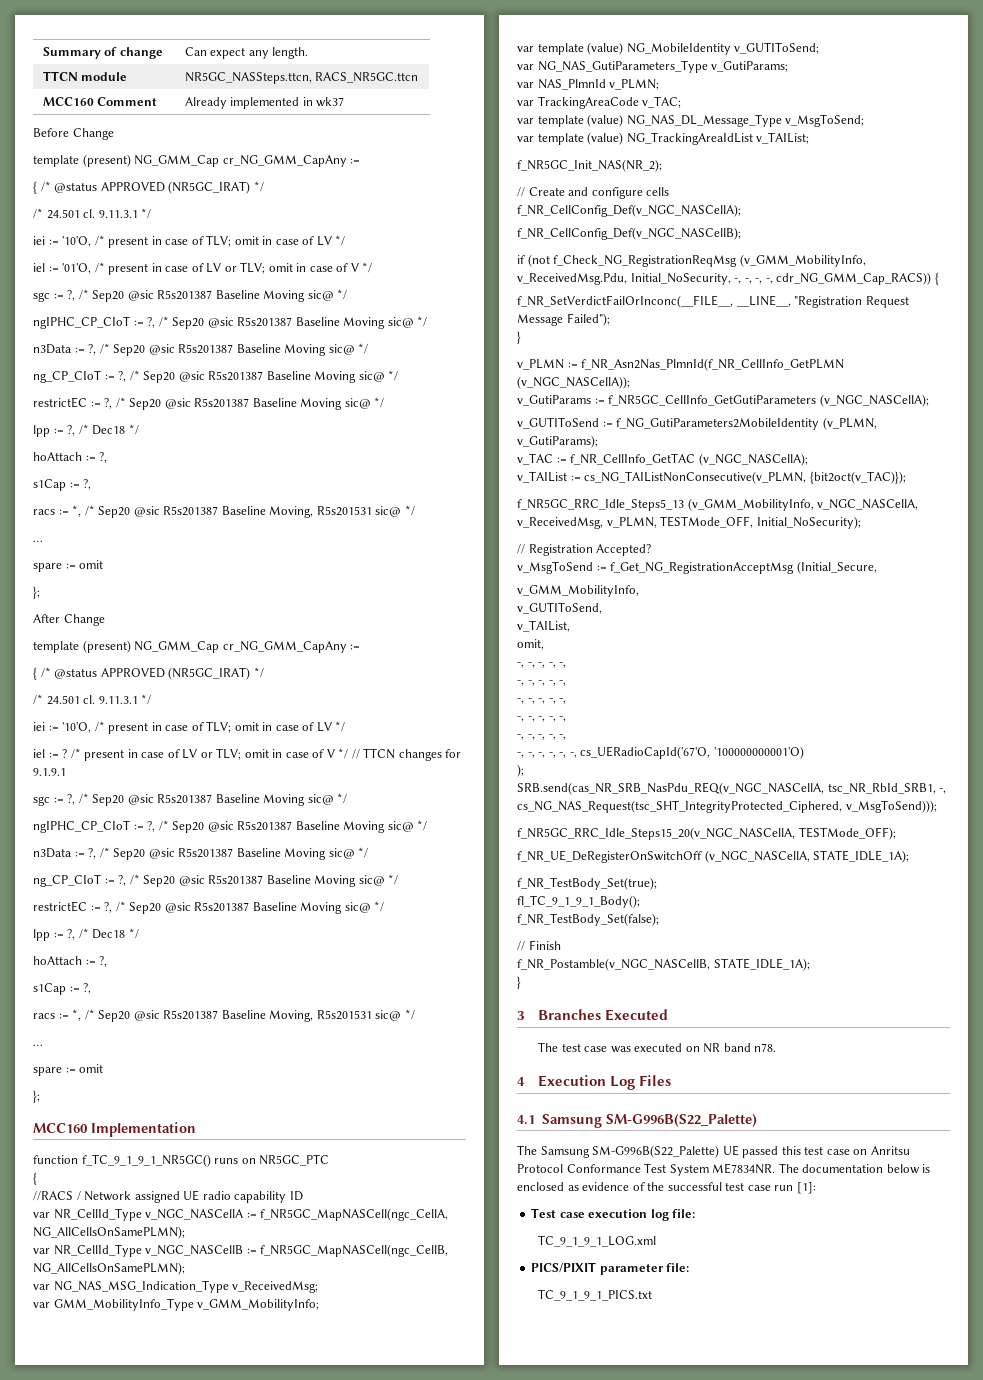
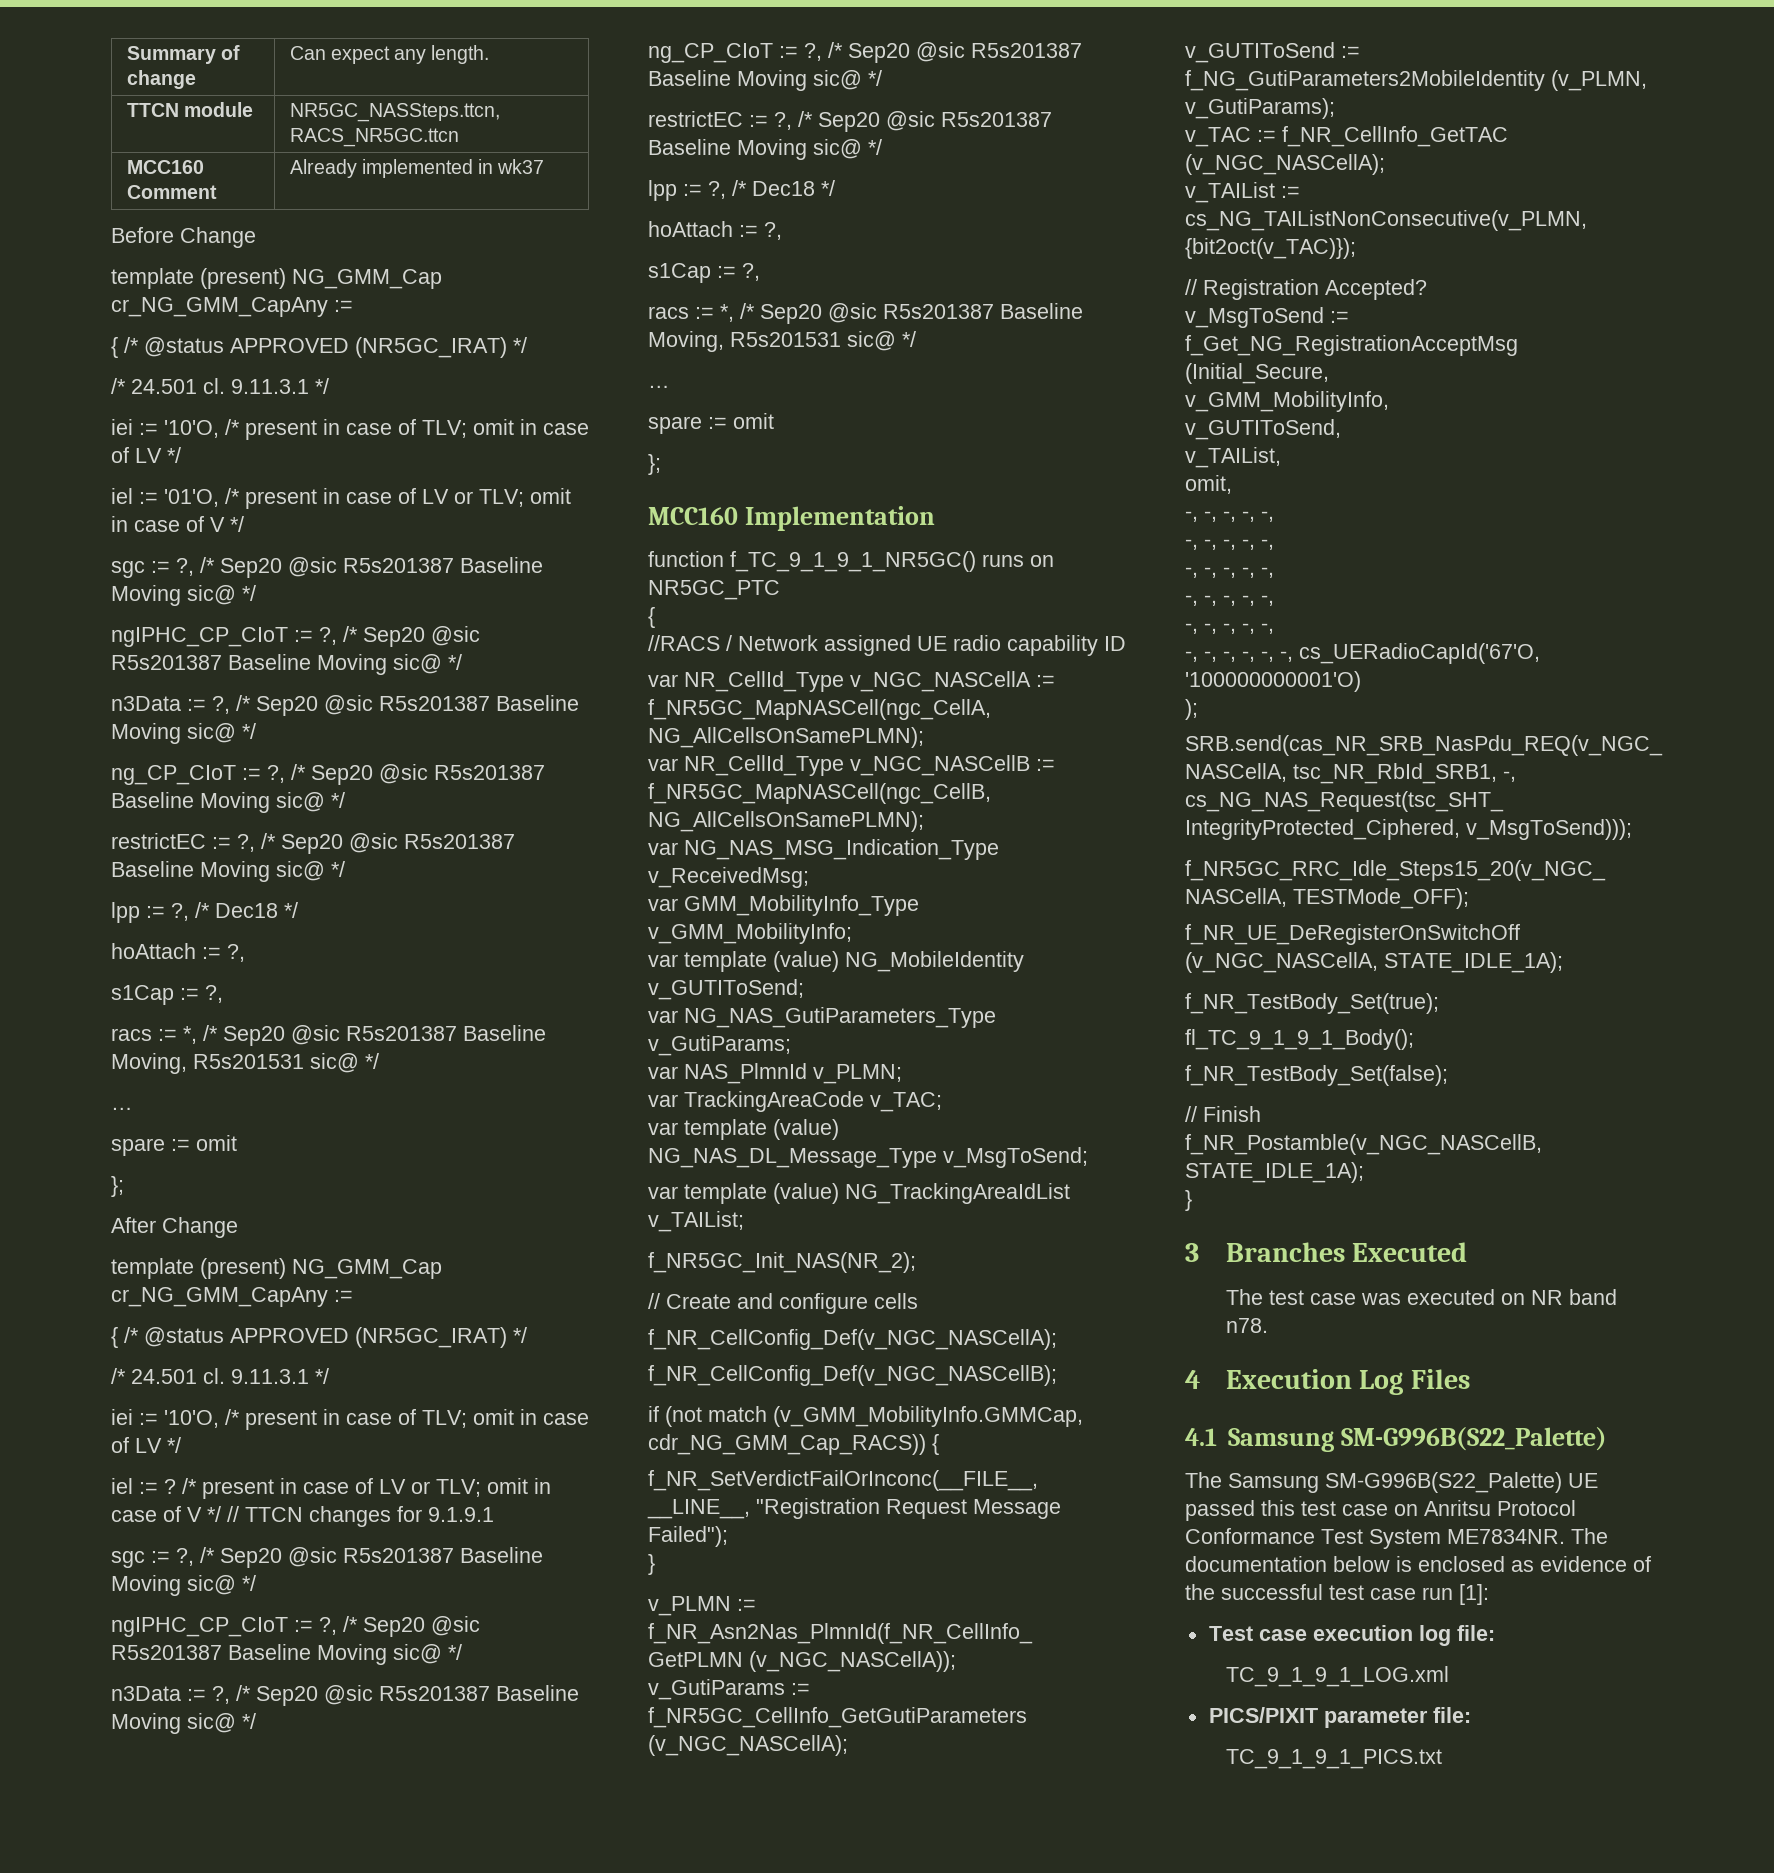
[553,254,866,267] [517,273,773,285] f_Check_NG_RegistrationReqMsg (v_GMM_MobilityInfo, v_ReceivedMsg.Pdu, Initial_NoSecurity, -, -, -, -, -> [708,1406,1083,1427] match (v_GMM_MobilityInfo.GMMCap,
[517,498,919,511] [517,516,861,529] // f_NR5GC_RRC_Idle_Steps5_13 (v_GMM_MobilityInfo, v_NGC_NASCellA, v_ReceivedMsg, v_PLMN, TESTMode_OFF, Initial_NoSecurity); -> (1356, 248) none

